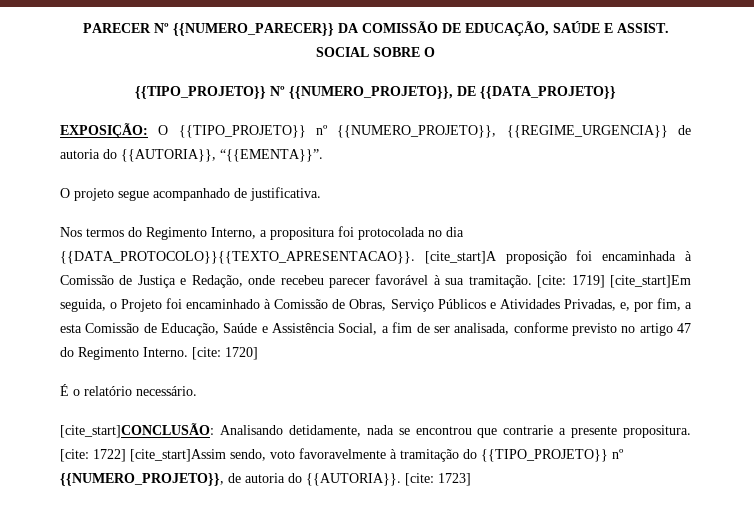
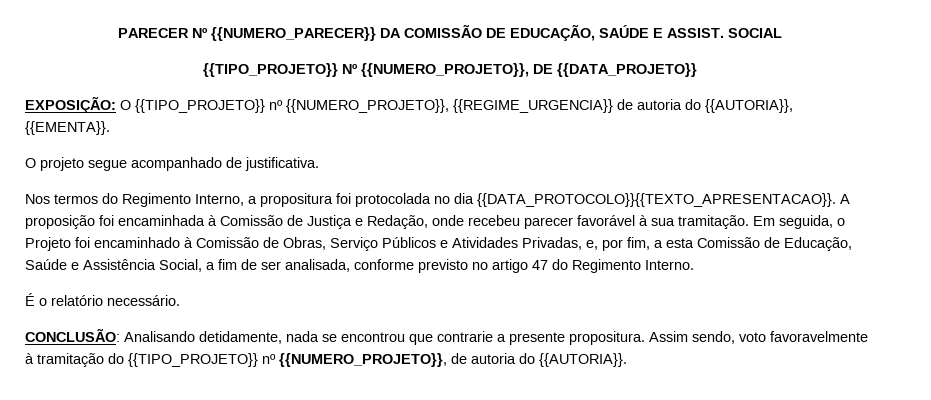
[373,47,435,57] SOBRE O -> (782, 33) none
[220,149,323,162] “{{EMENTA}}”. -> [25,121,110,135] {{EMENTA}}.
[424,251,497,264] [cite_start]A -> [840,194,850,204] A
[537,275,692,288] [cite: 1719] [cite_start]Em -> [753,216,775,226] Em
[192,347,258,360] [cite: 1720] -> (694, 265) none
[60,423,214,438] [cite_start]CONCLUSÃO: -> [25,328,120,342] CONCLUSÃO:
[60,449,226,462] [cite: 1722] [cite_start]Assim -> [649,331,688,342] Assim
[405,473,471,486] [cite: 1723] -> (627, 360) none

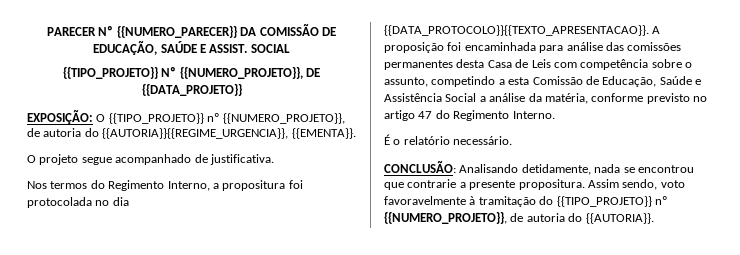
[453,99,793,113] {{REGIME_URGENCIA}} de autoria do {{AUTORIA}}, -> [27,128,289,139] de autoria do {{AUTORIA}}{{REGIME_URGENCIA}},
[208,215,845,229] [25,237,650,251] à Comissão de Justiça e Redação, onde recebeu parecer favorável à sua tramitação. Em seguida, o Projeto foi encaminhado à Comissão de Obras, Serviço Públicos e Atividades Privadas, e, por fim, -> [539,42,682,53] [384,59,692,70] [384,76,496,87] para análise das comissões permanentes desta Casa de Leis com competência sobre o assunto, competindo
[159,259,350,272] Social, a fim de ser analisada, -> [445,93,588,104] Social a análise da matéria,

